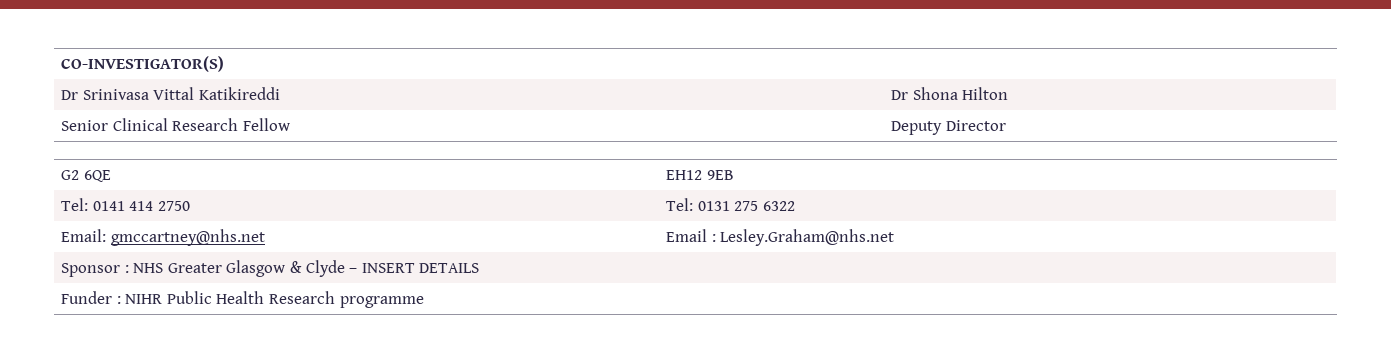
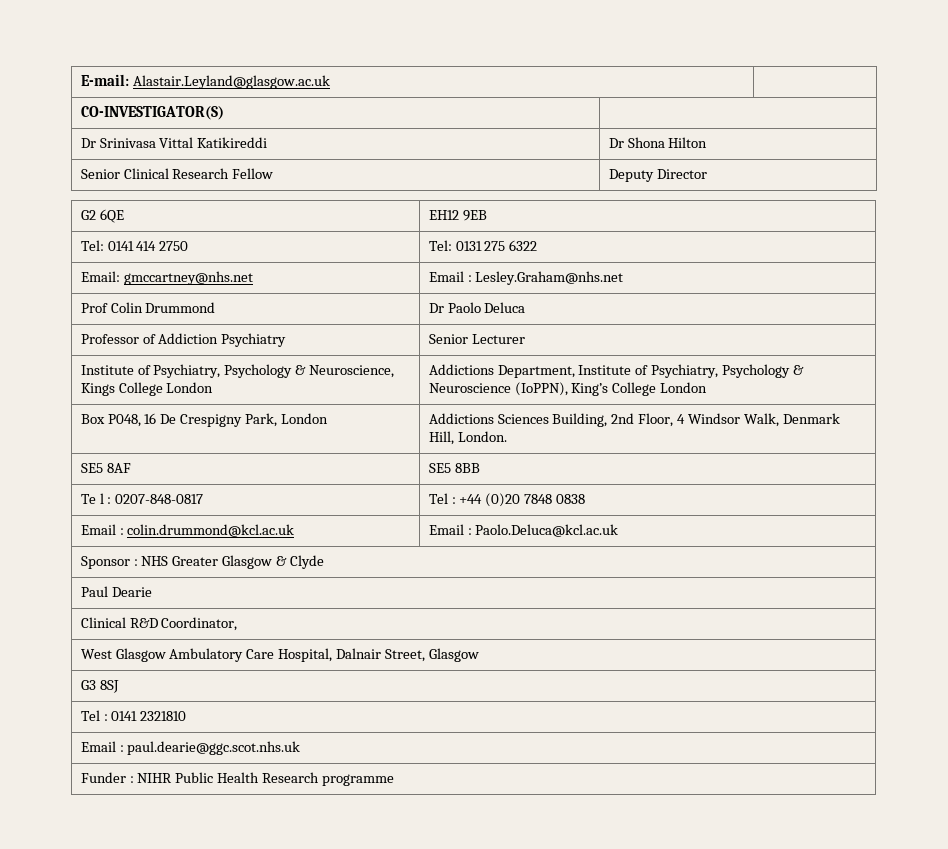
(60, 64) none -> [80,74,330,89] E-mail: Alastair.Leyland@glasgow.ac.uk | //
(895, 237) none -> [80,302,216,313] [428,302,526,313] [80,333,287,347] [428,334,525,344] [80,364,395,378] [80,382,214,396] [428,364,805,378] [428,382,708,396] [80,413,329,427] [428,413,840,427] [428,431,507,445] [80,463,131,473] [428,463,480,473] [80,493,204,504] [428,493,586,507] [80,524,295,537] [428,524,619,537] // Prof Colin Drummond | Dr Paolo Deluca // Professor of Addiction Psychiatry | Senior Lecturer // Institute of Psychiatry, Psychology & Neuroscience, Kings College London | Addictions Department, Institute of Psychiatry, Psychology & Neuroscience (IoPPN), King’s College London // Box P048, 16 De Crespigny Park, London | Addictions Sciences Building, 2nd Floor, 4 Windsor Walk, Denmark Hill, London. // SE5 8AF | SE5 8BB // Te l : 0207-848-0817 | Tel : +44 (0)20 7848 0838 // Email : colin.drummond@kcl.ac.uk | Email : Paolo.Deluca@kcl.ac.uk
[349,263,480,273] – INSERT DETAILS -> [80,586,152,597] [80,617,238,631] [80,648,480,662] [80,680,119,693] [80,710,187,721] [80,741,301,755] // Paul Dearie // Clinical R&D Coordinator, // West Glasgow Ambulatory Care Hospital, Dalnair Street, Glasgow // G3 8SJ // Tel : 0141 2321810 // Email : paul.dearie@ggc.scot.nhs.uk

